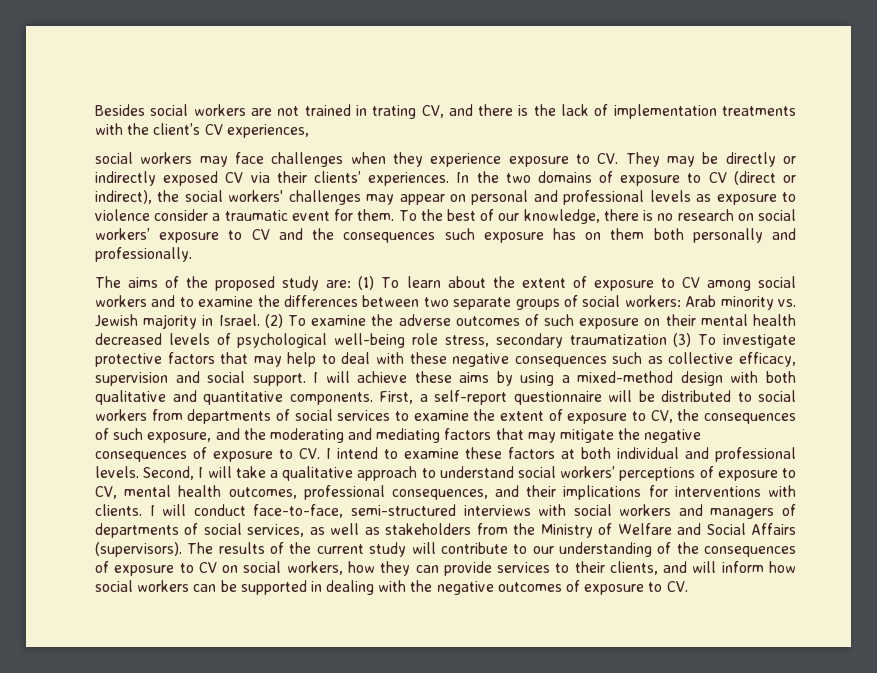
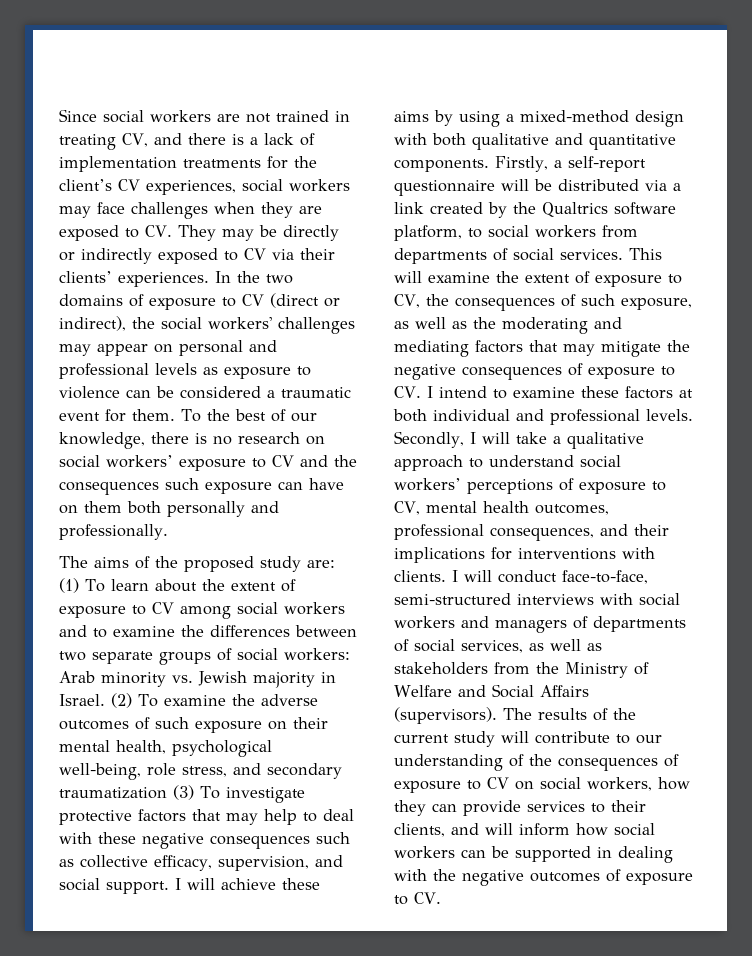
[95,104,145,116] Besides -> [59,109,97,122] Since
[372,105,417,119] trating -> [59,134,116,150] treating
[533,104,556,116] the -> [249,137,258,145] a
[95,123,123,135] with -> [267,156,288,169] for
(309, 131) // -> (236, 187) none
[430,153,569,167] experience exposure -> [299,206,322,214] [59,225,119,241] are exposed
(219, 178) none -> [224,251,238,261] to
[154,209,209,221] consider -> [126,386,261,399] can be considered
[552,228,576,240] has -> [278,478,344,490] can have
[753,314,796,326] [95,333,406,348] health decreased levels of psychological well-being -> [116,740,272,757] [59,763,141,780] health, psychological well-being,
(489, 341) none -> [233,763,261,775] and
[95,372,168,386] supervision -> [217,856,309,871] supervision,
[379,391,413,404] First, -> [495,156,548,172] Firstly,
(731, 396) none -> [645,180,681,191] [394,202,676,218] [394,225,462,241] via a link created by the Qualtrics software platform,
[337,410,409,421] services to -> [560,248,662,260] [394,271,422,283] services. This will
[215,428,240,440] and -> [394,317,467,329] as well as
[143,466,195,480] Second, -> [394,431,464,448] Secondly,

